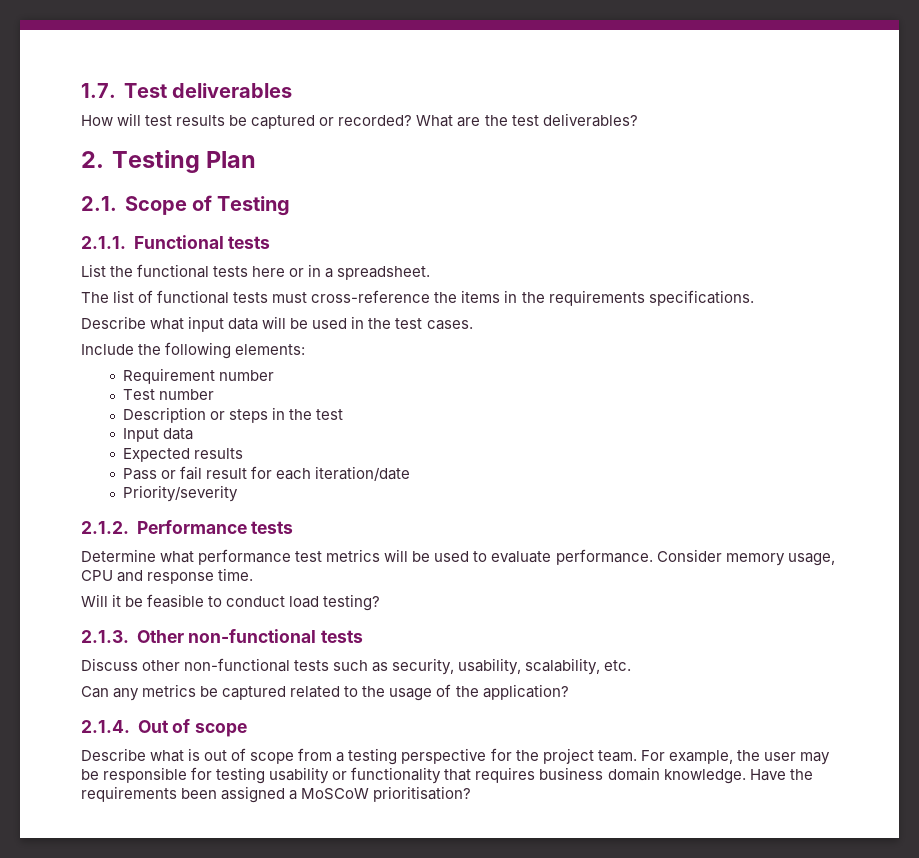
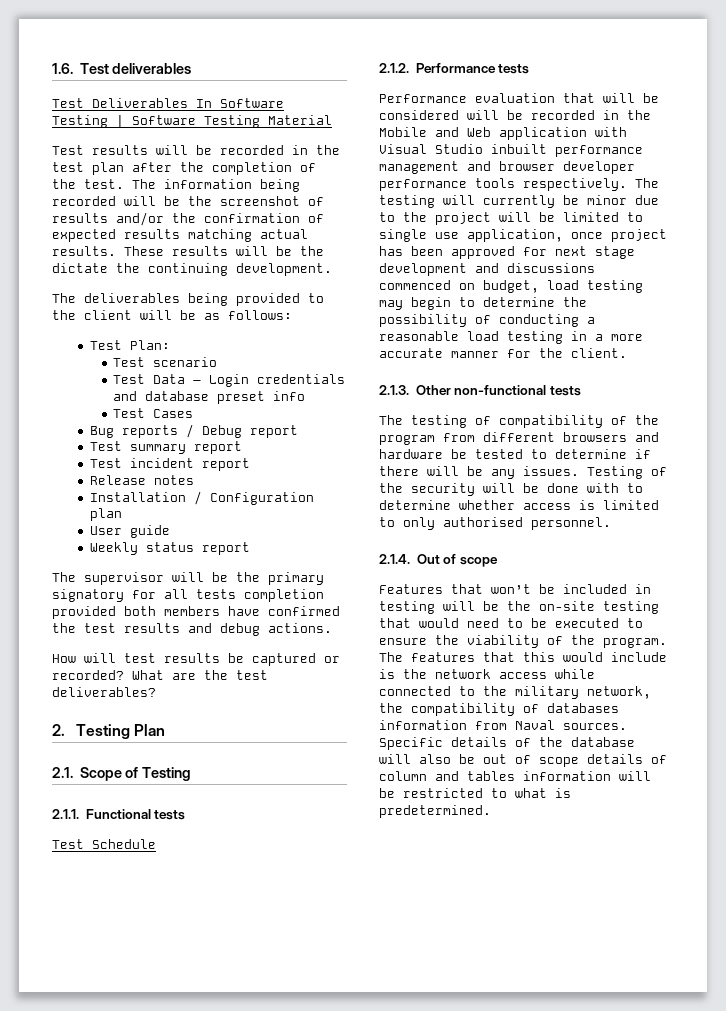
[81,83,116,98] 1.7. -> [52,63,73,74] 1.6.
(292, 90) none -> [52,98,284,108] [52,115,332,128] [52,145,340,155] [52,162,316,175] [52,179,300,192] [52,196,324,206] [52,212,324,226] [52,229,308,242] [52,246,324,256] [52,263,332,276] [52,293,324,306] [52,310,292,320] [89,340,170,350] [113,357,218,367] [113,374,346,387] [113,391,306,404] [113,408,194,418] [89,424,298,438] [89,441,242,454] [89,458,250,471] [89,475,194,485] [89,491,314,505] [89,508,122,521] [89,525,170,538] [89,542,250,555] [52,572,324,585] [52,589,324,602] [52,606,340,619] [52,623,332,636] // Test Deliverables In Software Testing | Software Testing Material // Test results will be recorded in the test plan after the completion of the test. The information being recorded will be the screenshot of results and/or the confirmation of expected results matching actual results. These results will be the dictate the continuing development. // The deliverables being provided to the client will be as follows: // Test Plan: // Test scenario // Test Data – Login credentials and database preset info // Test Cases // Bug reports / Debug report // Test summary report // Test incident report // Release notes // Installation / Configuration plan // User guide // Weekly status report // The supervisor will be the primary signatory for all tests completion provided both members have confirmed the test results and debug actions.
[81,264,431,280] [81,290,754,306] [81,316,473,332] [81,342,306,359] [123,368,275,384] [123,389,215,400] [123,407,344,423] [123,428,194,442] [123,448,244,462] [123,466,411,481] [123,485,239,502] [81,520,294,534] [81,549,835,566] [81,568,254,584] [81,594,381,611] [81,629,363,643] [81,658,632,675] [81,684,569,701] [81,719,247,737] [81,748,830,765] [81,767,813,784] [81,786,472,803] List the functional tests here or in a spreadsheet. // The list of functional tests must cross-reference the items in the requirements specifications. // Describe what input data will be used in the test cases. // Include the following elements: // Requirement number // Test number // Description or steps in the test // Input data // Expected results // Pass or fail result for each iteration/date // Priority/severity // 2.1.2. Performance tests // Determine what performance test metrics will be used to evaluate performance. Consider memory usage, CPU and response time. // Will it be feasible to conduct load testing? // 2.1.3. Other non-functional tests // Discuss other non-functional tests such as security, usability, scalability, etc. // Can any metrics be captured related to the usage of the application? // 2.1.4. Out of scope // Describe what is out of scope from a testing perspective for the project team. For example, the user may be responsible for testing usability or functionality that requires business domain knowledge. Have the requirements been assigned a MoSCoW prioritisation? -> [52,839,156,849] [379,63,530,74] [379,93,659,103] [379,110,651,120] [379,127,627,140] [379,144,643,157] [379,161,635,174] [379,178,659,191] [379,195,659,208] [379,212,643,225] [379,229,667,242] [379,246,635,259] [379,263,595,276] [379,280,643,293] [379,297,587,310] [379,314,595,327] [379,331,643,344] [379,348,627,358] [379,385,581,396] [379,415,659,428] [379,432,659,445] [379,449,651,459] [379,466,667,479] [379,483,643,496] [379,500,659,510] [379,517,611,530] [379,554,498,567] [379,584,651,594] [379,601,659,614] [379,618,643,628] [379,635,667,648] [379,652,667,662] [379,669,595,679] [379,686,651,699] [379,703,619,716] [379,720,627,730] [379,737,635,750] [379,754,667,767] [379,771,651,781] [379,788,571,798] [379,805,491,818] Test Schedule // 2.1.2. Performance tests // Performance evaluation that will be considered will be recorded in the Mobile and Web application with Visual Studio inbuilt performance management and browser developer performance tools respectively. The testing will currently be minor due to the project will be limited to single use application, once project has been approved for next stage development and discussions commenced on budget, load testing may begin to determine the possibility of conducting a reasonable load testing in a more accurate manner for the client. // 2.1.3. Other non-functional tests // The testing of compatibility of the program from different browsers and hardware be tested to determine if there will be any issues. Testing of the security will be done with to determine whether access is limited to only authorised personnel. // 2.1.4. Out of scope // Features that won’t be included in testing will be the on-site testing that would need to be executed to ensure the viability of the program. The features that this would include is the network access while connected to the military network, the compatibility of databases information from Naval sources. Specific details of the database will also be out of scope details of column and tables information will be restricted to what is predetermined.

